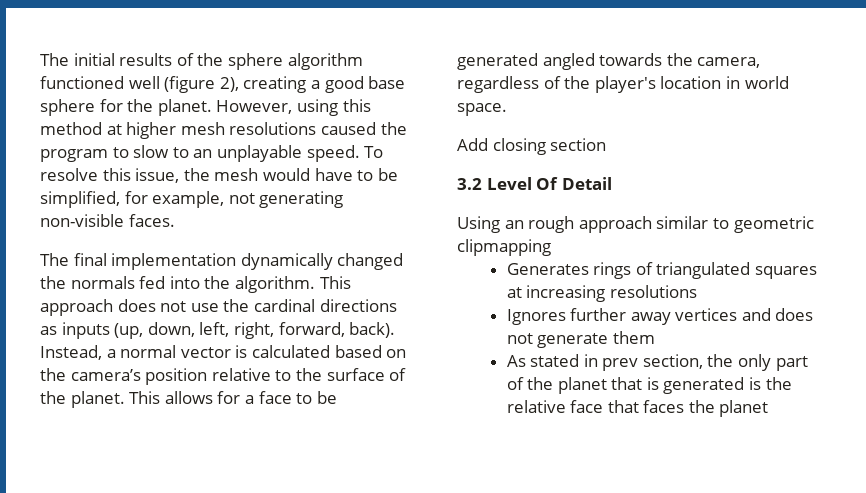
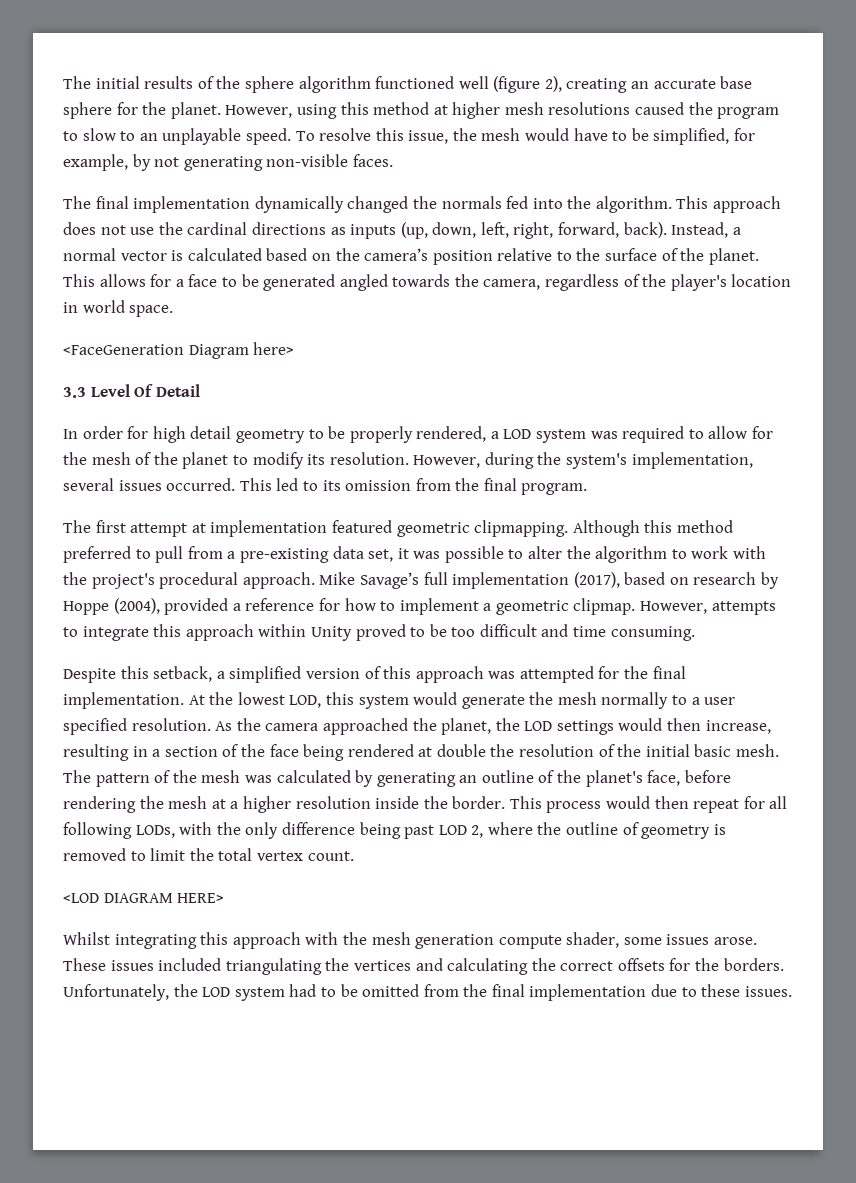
[310,76,364,93] a good -> [631,79,716,89] an accurate
(225, 199) none -> [132,154,151,171] by
[457,138,607,155] [457,178,482,190] Add closing section // 3.2 -> [63,342,295,359] [63,387,86,398] <FaceGeneration Diagram here> // 3.3
[457,216,814,233] [457,239,551,256] [506,262,817,279] [506,285,697,302] [506,308,814,325] [506,331,655,348] [506,354,808,371] [506,377,792,394] [506,400,769,417] Using an rough approach similar to geometric clipmapping // Generates rings of triangulated squares at increasing resolutions // Ignores further away vertices and does not generate them // As stated in prev section, the only part of the planet that is generated is the relative face that faces the planet -> [63,426,774,443] [63,452,753,469] [63,478,588,495] [63,520,733,537] [63,546,767,563] [63,572,780,589] [63,598,776,615] [63,624,695,641] [63,666,686,683] [63,692,736,709] [63,718,771,735] [63,744,780,761] [63,770,731,787] [63,796,788,813] [63,822,726,839] [63,848,354,861] [63,893,225,903] [63,932,758,949] [63,958,784,975] [63,984,792,1001] In order for high detail geometry to be properly rendered, a LOD system was required to allow for the mesh of the planet to modify its resolution. However, during the system's implementation, several issues occurred. This led to its omission from the final program. // The first attempt at implementation featured geometric clipmapping. Although this method preferred to pull from a pre-existing data set, it was possible to alter the algorithm to work with the project's procedural approach. Mike Savage’s full implementation (2017), based on research by Hoppe (2004), provided a reference for how to implement a geometric clipmap. However, attempts to integrate this approach within Unity proved to be too difficult and time consuming. // Despite this setback, a simplified version of this approach was attempted for the final implementation. At the lowest LOD, this system would generate the mesh normally to a user specified resolution. As the camera approached the planet, the LOD settings would then increase, resulting in a section of the face being rendered at double the resolution of the initial basic mesh. The pattern of the mesh was calculated by generating an outline of the planet's face, before rendering the mesh at a higher resolution inside the border. This process would then repeat for all following LODs, with the only difference being past LOD 2, where the outline of geometry is removed to limit the total vertex count. // <LOD DIAGRAM HERE> // Whilst integrating this approach with the mesh generation compute shader, some issues arose. These issues included triangulating the vertices and calculating the correct offsets for the borders. Unfortunately, the LOD system had to be omitted from the final implementation due to these issues.

